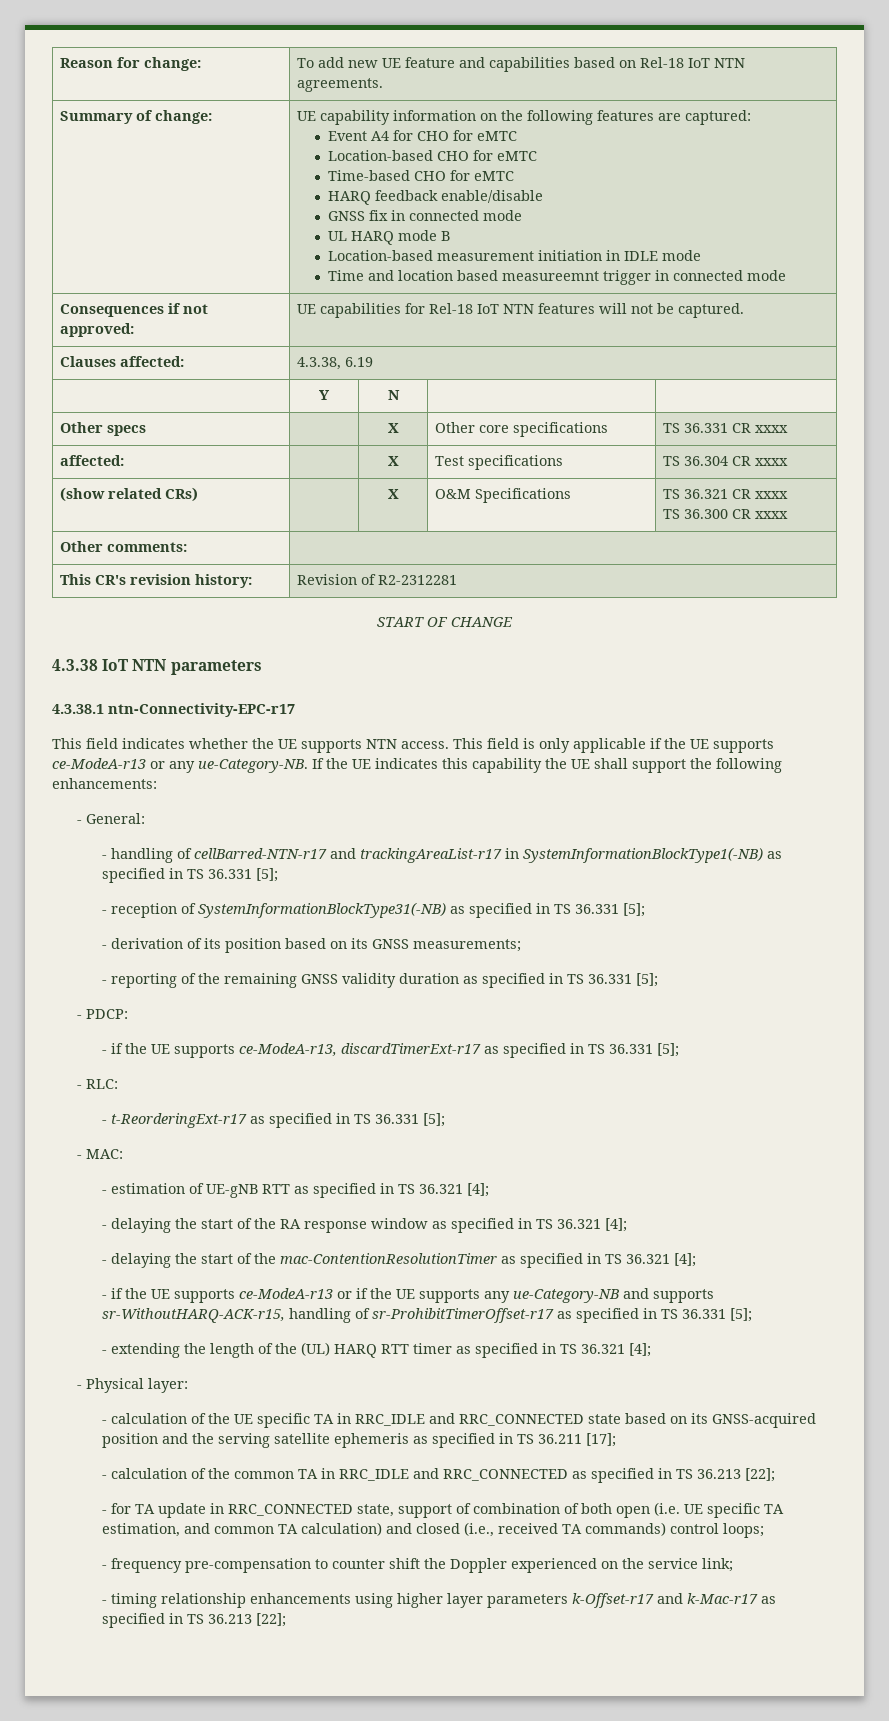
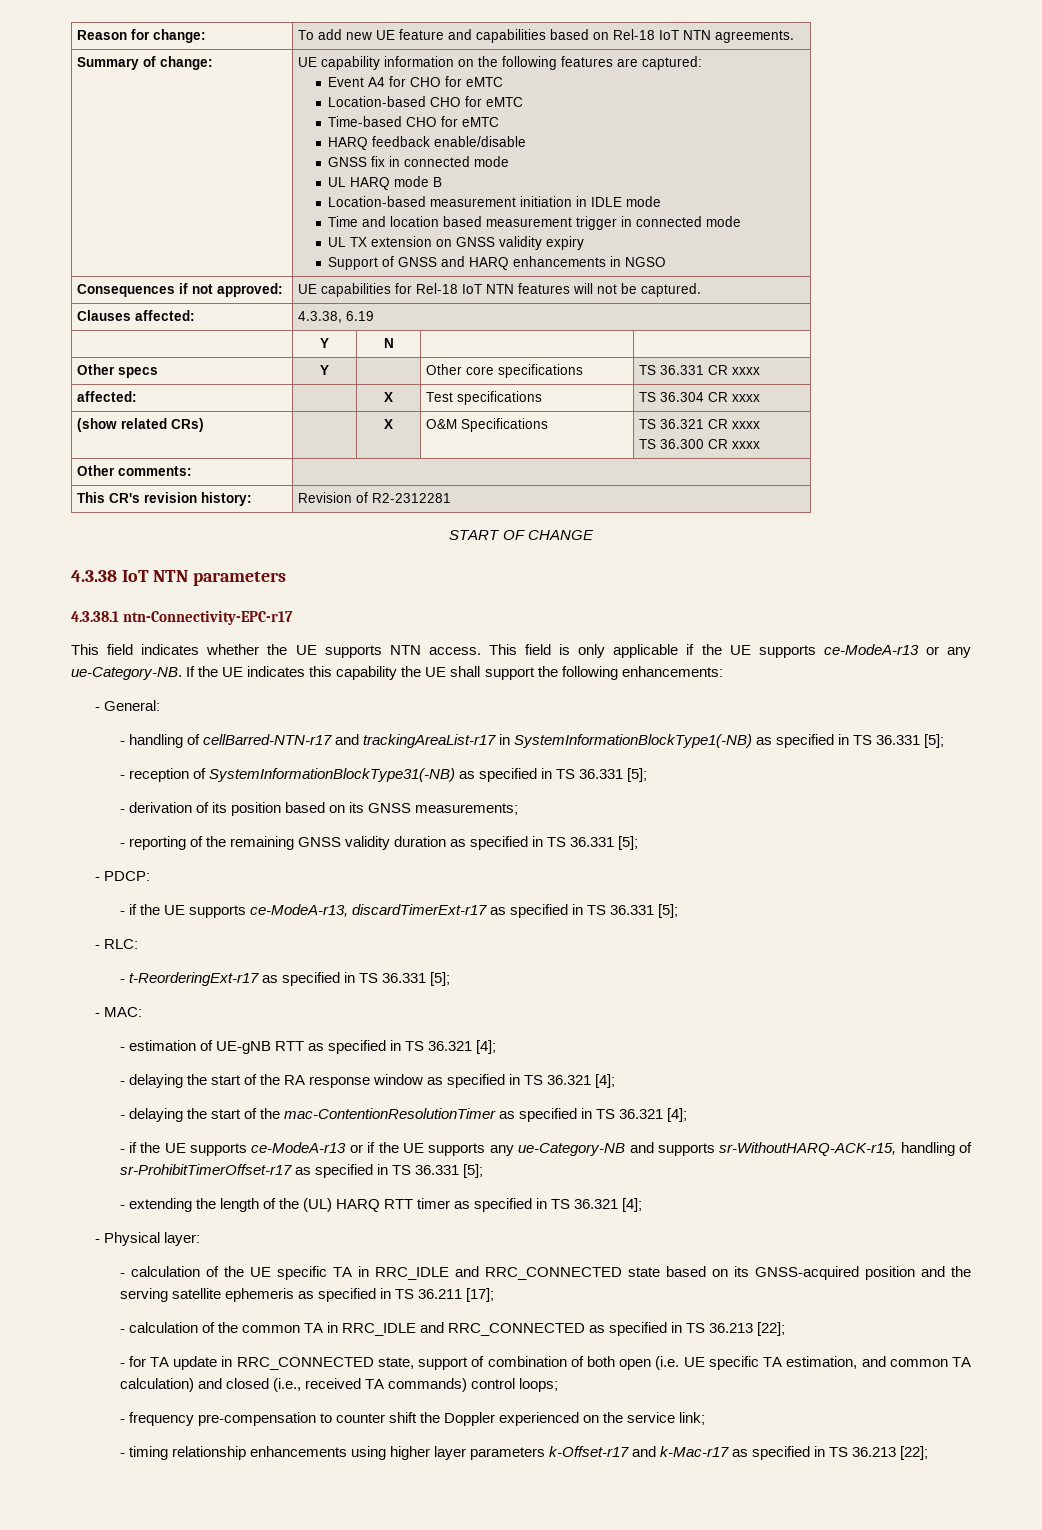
[501,271,599,281] measureemnt -> [485,217,572,227] measurement
(786, 275) none -> [327,236,584,250] [327,256,666,270] // UL TX extension on GNSS validity expiry // Support of GNSS and HARQ enhancements in NGSO
[387,423,399,433] | X -> [320,365,329,375] Y |

